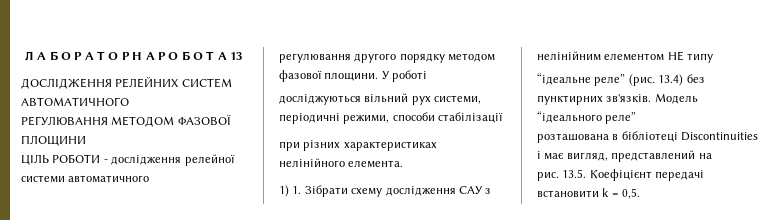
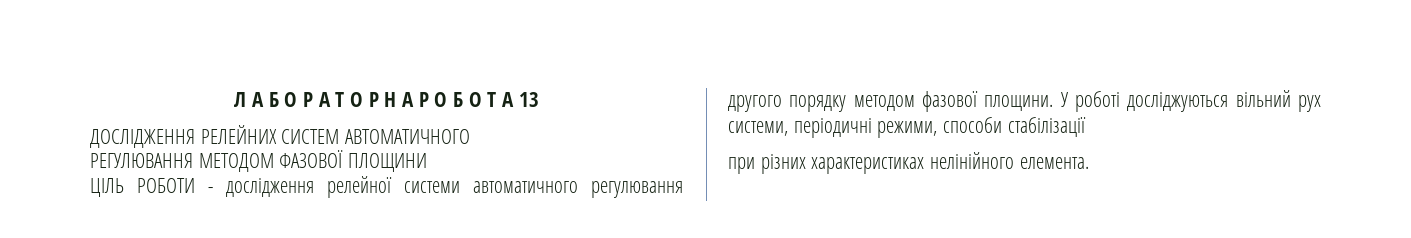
(150, 179) // -> (578, 187) none
(428, 76) // -> (1120, 101) none
[279,185,492,197] [537,51,714,63] [537,73,705,86] [537,93,698,105] [537,111,637,124] [537,131,759,143] [537,150,712,162] [537,169,705,181] [537,188,641,199] // 1) 1. Зібрати схему дослідження САУ з нелінійним елементом НЕ типу // “ідеальне реле” (рис. 13.4) без пунктирних зв'язків. Модель “ідеального реле” // розташована в бібліотеці Discontinuities і має вигляд, представлений на // рис. 13.5. Коефіцієнт передачі встановити k = 0,5. -> (1089, 163) none

